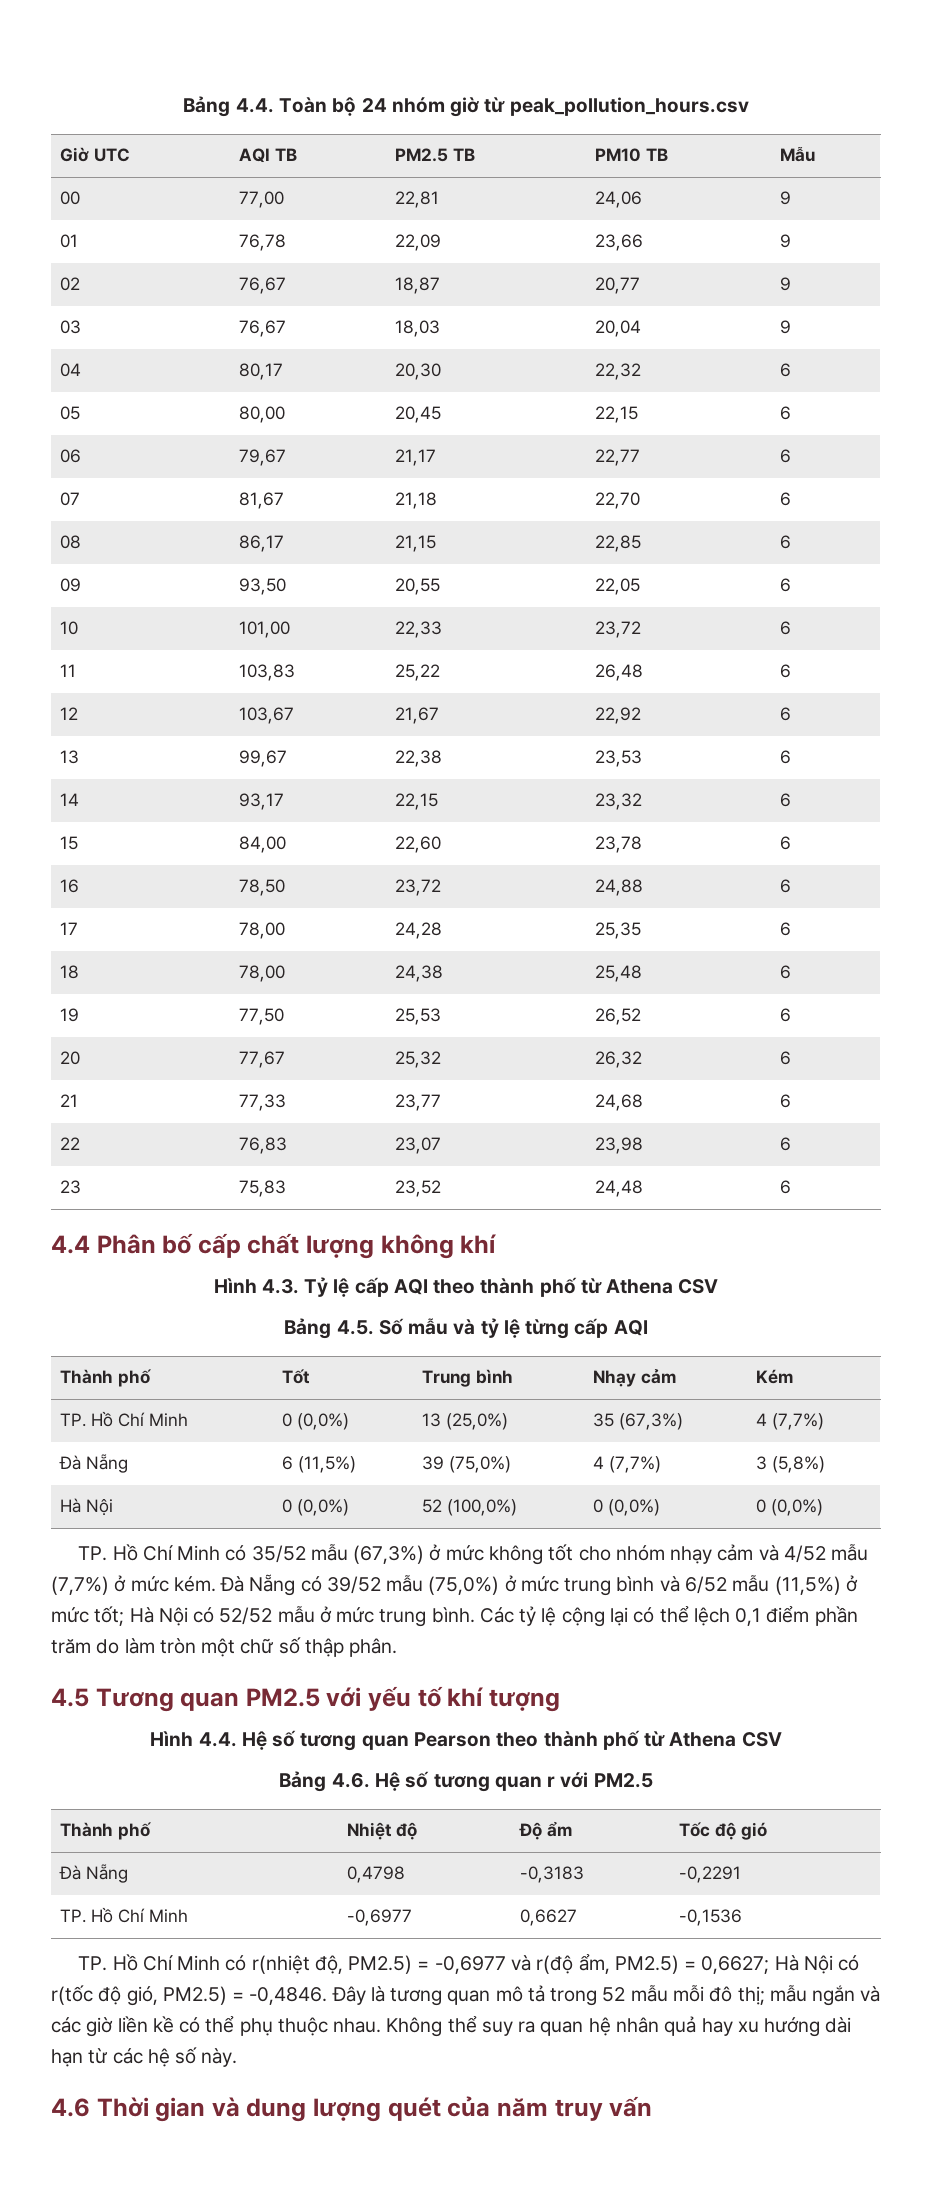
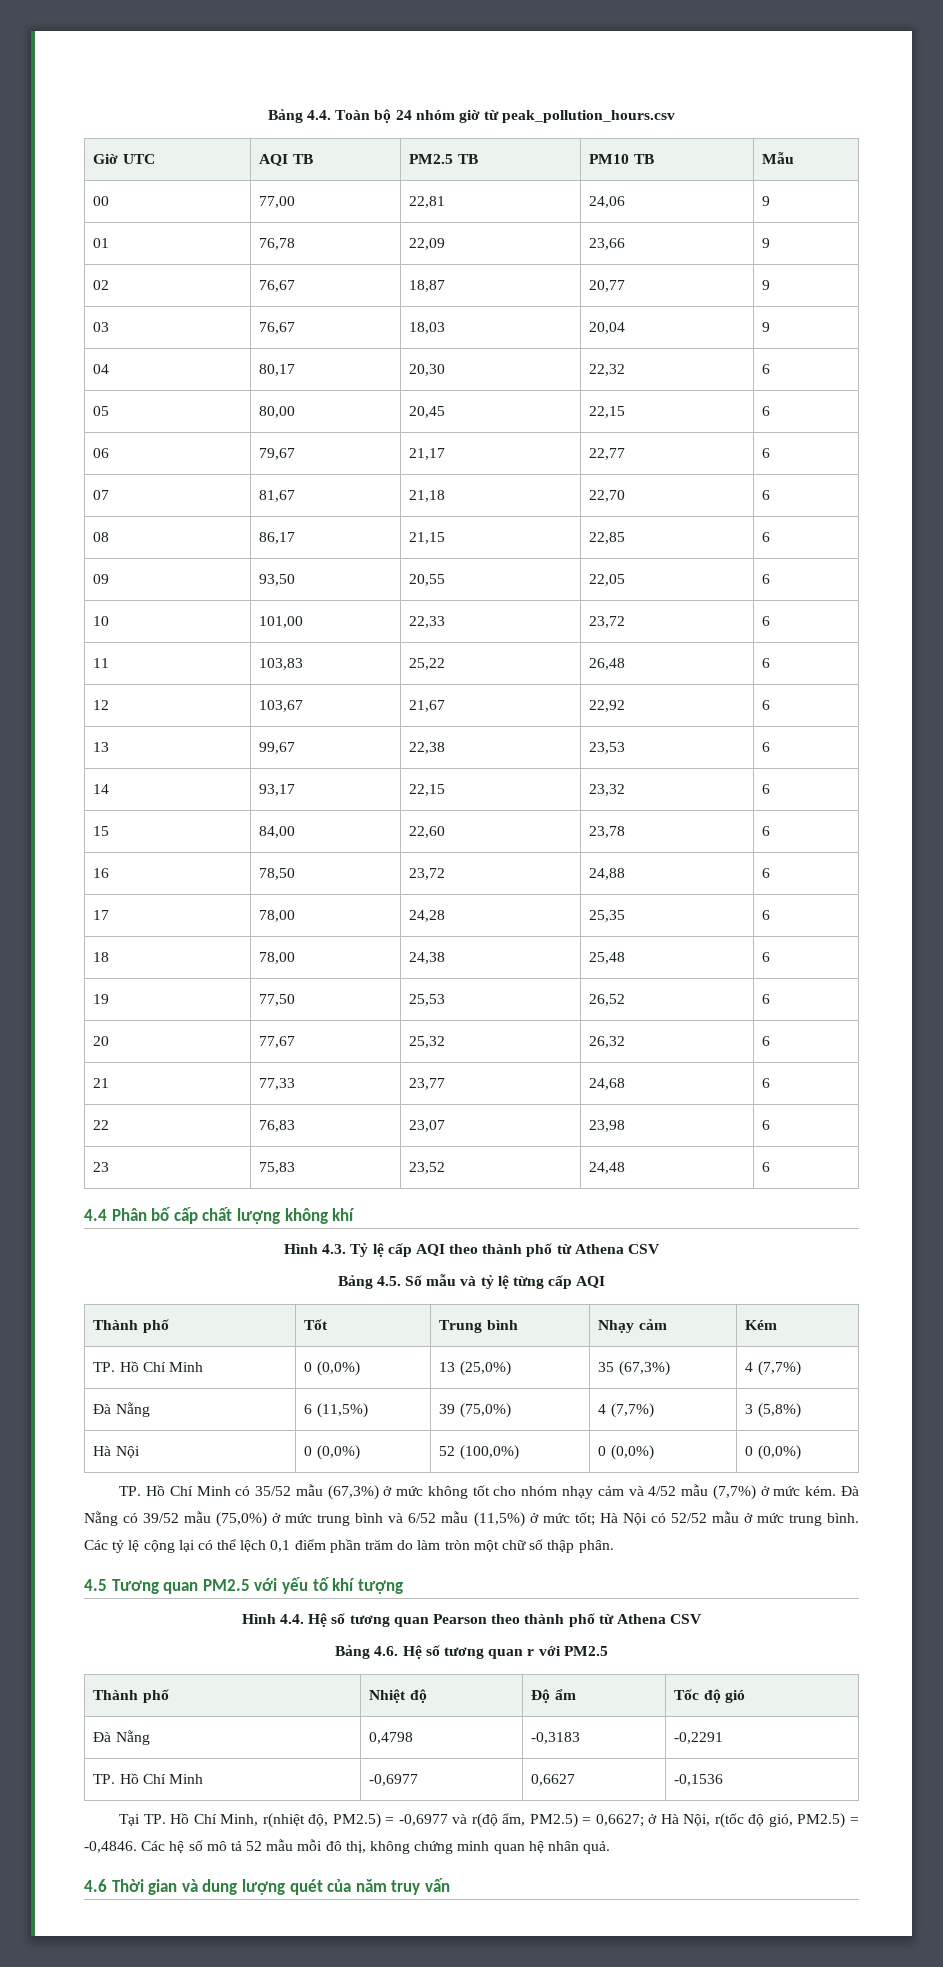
[78,1954,247,1971] TP. Hồ Chí Minh có -> [119,1813,259,1826] Tại TP. Hồ Chí Minh,
[774,1955,860,1974] Hà Nội có -> [648,1814,711,1826] ở Hà Nội,
[331,1986,491,2006] Đây là tương quan -> [141,1840,203,1853] Các hệ số
[550,1988,598,2006] trong -> (242, 1846) none
[737,1985,881,2006] [51,2016,852,2037] [51,2047,238,2067] thị; mẫu ngắn và các giờ liền kề có thể phụ thuộc nhau. Không thể suy ra quan hệ nhân quả hay xu hướng dài hạn từ các hệ số này. -> [345,1841,611,1854] thị, không chứng minh quan hệ nhân quả.

